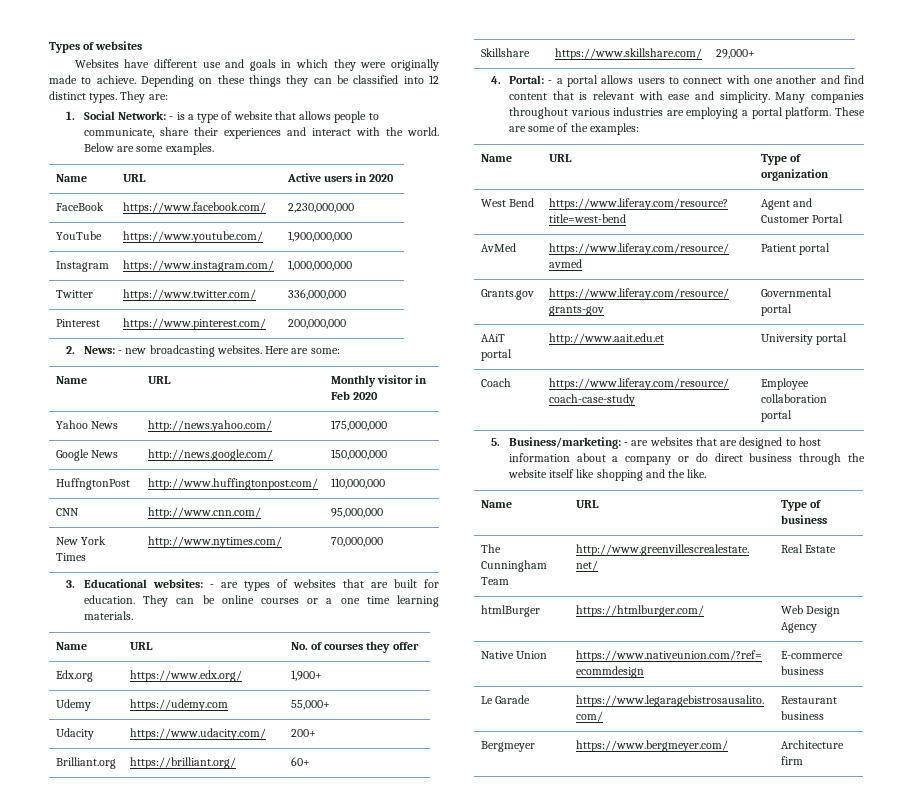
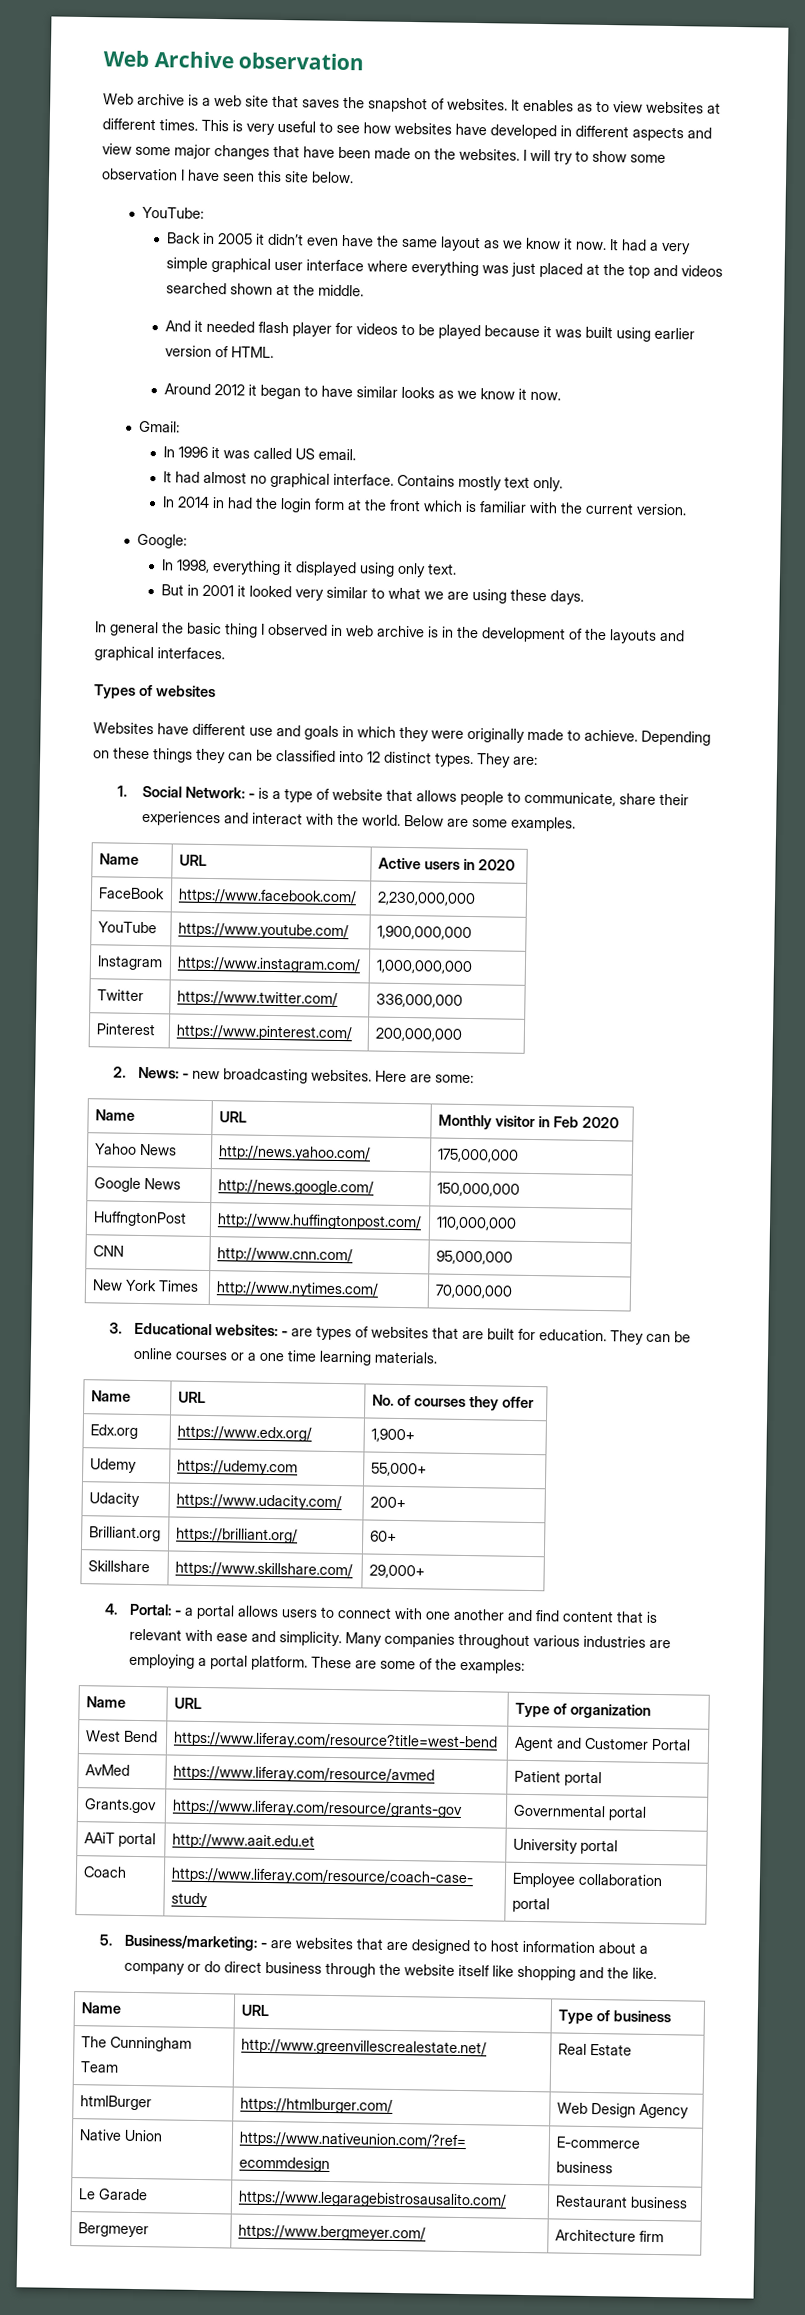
(49, 47) none -> [103,50,365,71] [103,93,721,114] [102,118,712,142] [102,143,666,165] [101,168,354,184] [141,206,204,219] [166,232,691,255] [165,257,723,279] [165,282,364,297] [164,320,695,342] [164,345,274,358] [163,383,561,401] [138,420,180,433] [162,446,356,461] [162,471,563,492] [161,496,687,516] [136,533,187,549] [160,559,457,578] [160,584,584,605] [95,621,685,644] [94,646,225,662] Web Archive observation // Web archive is a web site that saves the snapshot of websites. It enables as to view websites at different times. This is very useful to see how websites have developed in different aspects and view some major changes that have been made on the websites. I will try to show some observation I have seen this site below. // YouTube: // Back in 2005 it didn’t even have the same layout as we know it now. It had a very simple graphical user interface where everything was just placed at the top and videos searched shown at the middle. // And it needed flash player for videos to be played because it was built using earlier version of HTML. // Around 2012 it began to have similar looks as we know it now. // Gmail: // In 1996 it was called US email. // It had almost no graphical interface. Contains mostly text only. // In 2014 in had the login form at the front which is familiar with the current version. // Google: // In 1998, everything it displayed using only text. // But in 2001 it looked very similar to what we are using these days. // In general the basic thing I observed in web archive is in the development of the layouts and graphical interfaces. //

